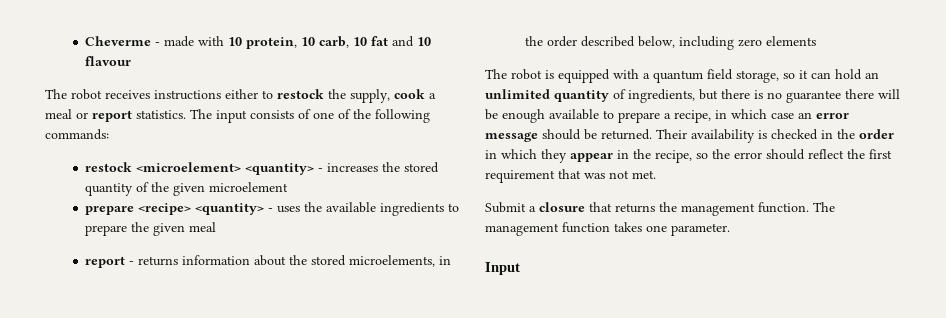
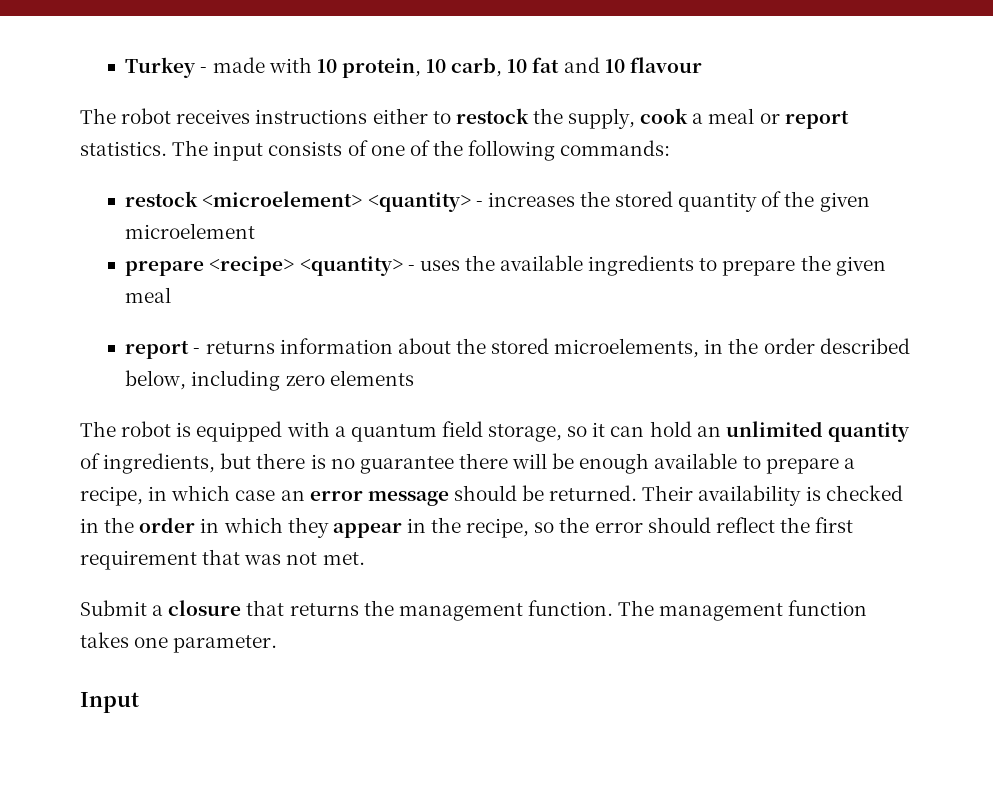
[85,36,152,46] Cheverme -> [125,57,197,78] Turkey

